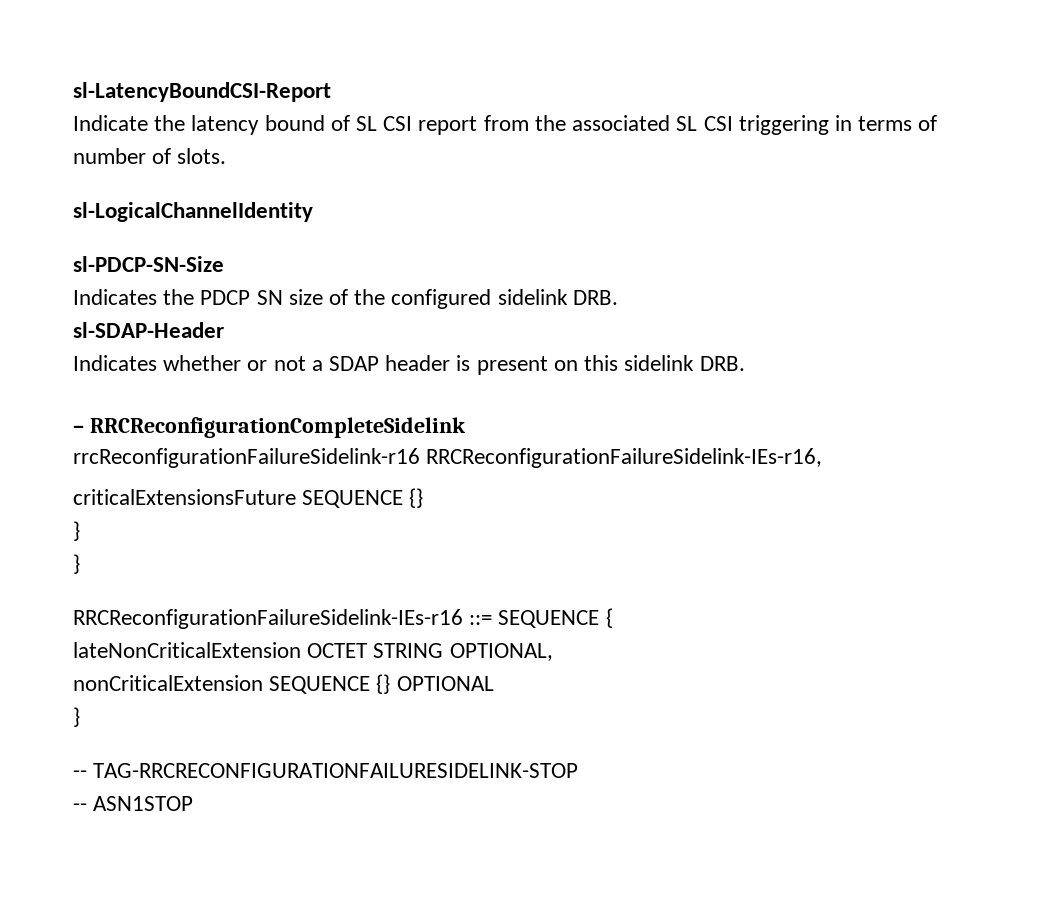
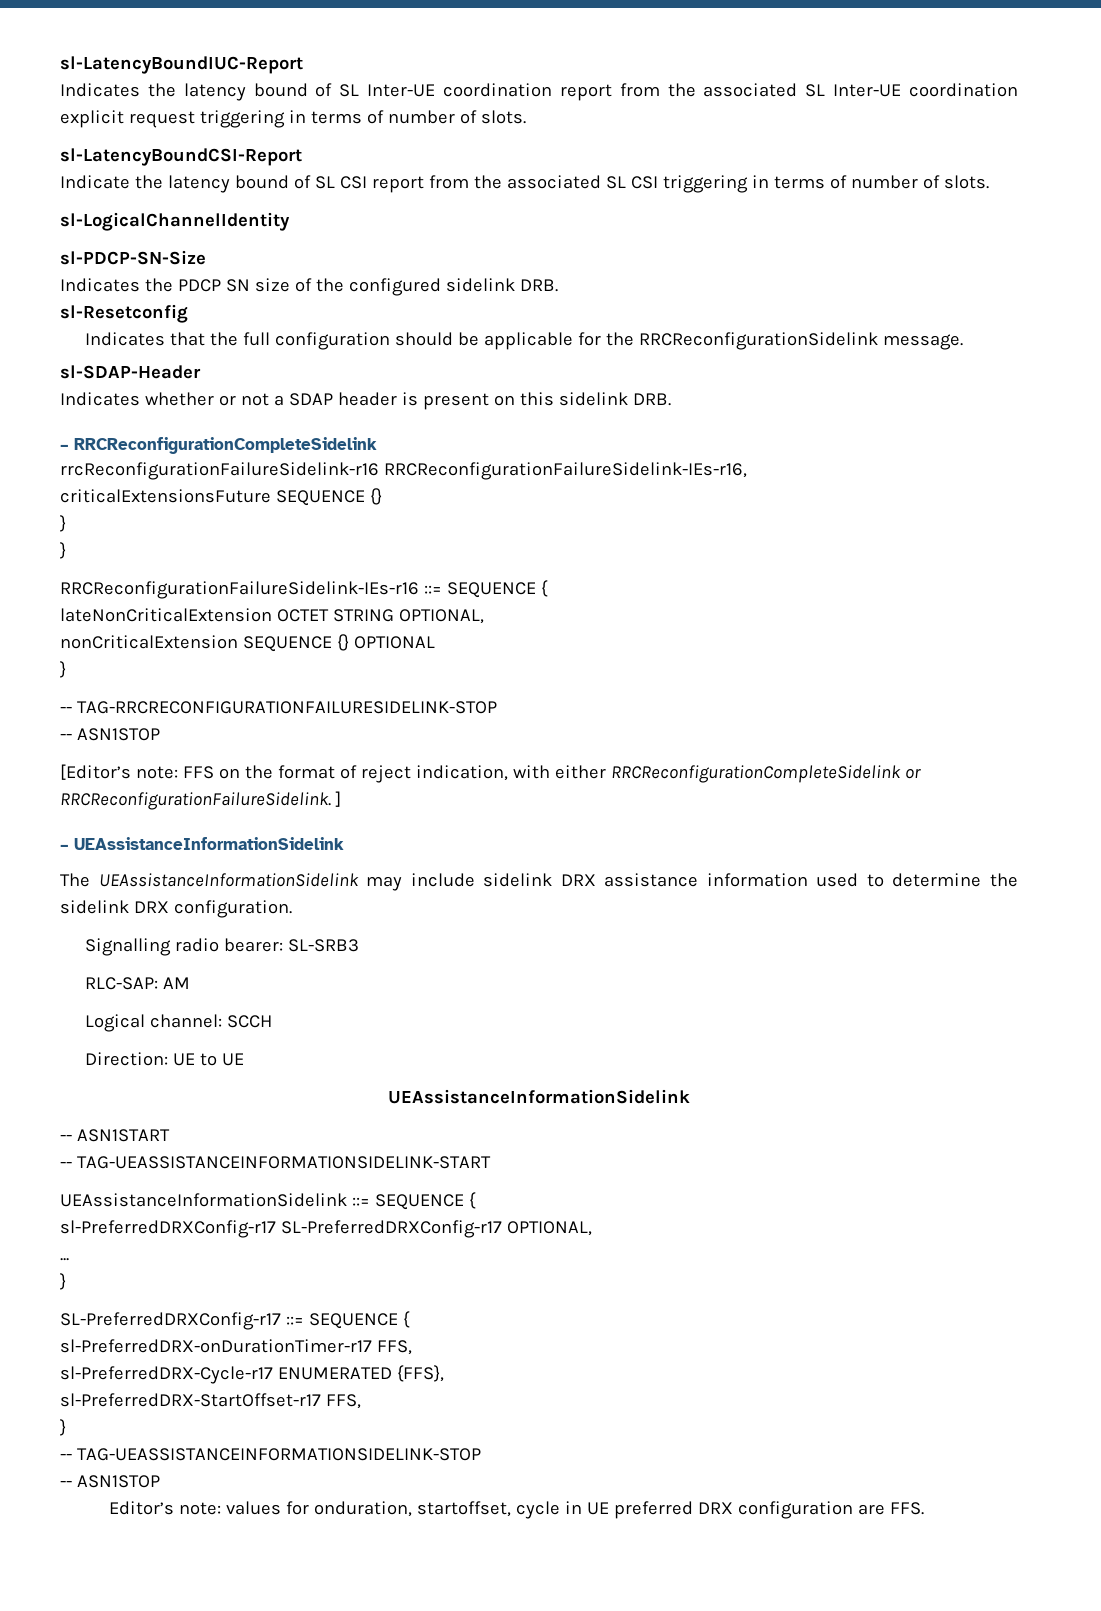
(73, 92) none -> [60,56,303,74] [60,83,1019,101] [60,110,526,128] sl-LatencyBoundIUC-Report // Indicates the latency bound of SL Inter-UE coordination report from the associated SL Inter-UE coordination explicit request triggering in terms of number of slots. //
(618, 297) none -> [60,304,188,323] [84,332,963,350] // sl-Resetconfig // Indicates that the full configuration should be applicable for the RRCReconfigurationSidelink message.
(194, 803) none -> [60,764,921,783] [60,791,341,810] [60,837,344,850] [60,873,1018,891] [60,900,292,918] [84,938,359,956] [84,977,190,990] [84,1014,272,1032] [84,1052,244,1066] [388,1089,690,1104] [60,1129,170,1142] [60,1156,491,1169] [60,1192,476,1210] [60,1220,592,1238] [60,1258,69,1261] [60,1273,66,1290] [60,1311,410,1330] [60,1339,412,1355] [60,1365,444,1384] [60,1393,361,1409] [60,1419,66,1436] [60,1448,481,1461] [60,1475,160,1488] [109,1501,925,1519] // [Editor’s note: FFS on the format of reject indication, with either RRCReconfigurationCompleteSidelink or RRCReconfigurationFailureSidelink. ] // – UEAssistanceInformationSidelink // The UEAssistanceInformationSidelink may include sidelink DRX assistance information used to determine the sidelink DRX configuration. // Signalling radio bearer: SL-SRB3 // RLC-SAP: AM // Logical channel: SCCH // Direction: UE to UE // UEAssistanceInformationSidelink // -- ASN1START // -- TAG-UEASSISTANCEINFORMATIONSIDELINK-START // UEAssistanceInformationSidelink ::= SEQUENCE { // sl-PreferredDRXConfig-r17 SL-PreferredDRXConfig-r17 OPTIONAL, // ... // } // SL-PreferredDRXConfig-r17 ::= SEQUENCE { // sl-PreferredDRX-onDurationTimer-r17 FFS, // sl-PreferredDRX-Cycle-r17 ENUMERATED {FFS}, // sl-PreferredDRX-StartOffset-r17 FFS, // } // -- TAG-UEASSISTANCEINFORMATIONSIDELINK-STOP // -- ASN1STOP // Editor’s note: values for onduration, startoffset, cycle in UE preferred DRX configuration are FFS.

